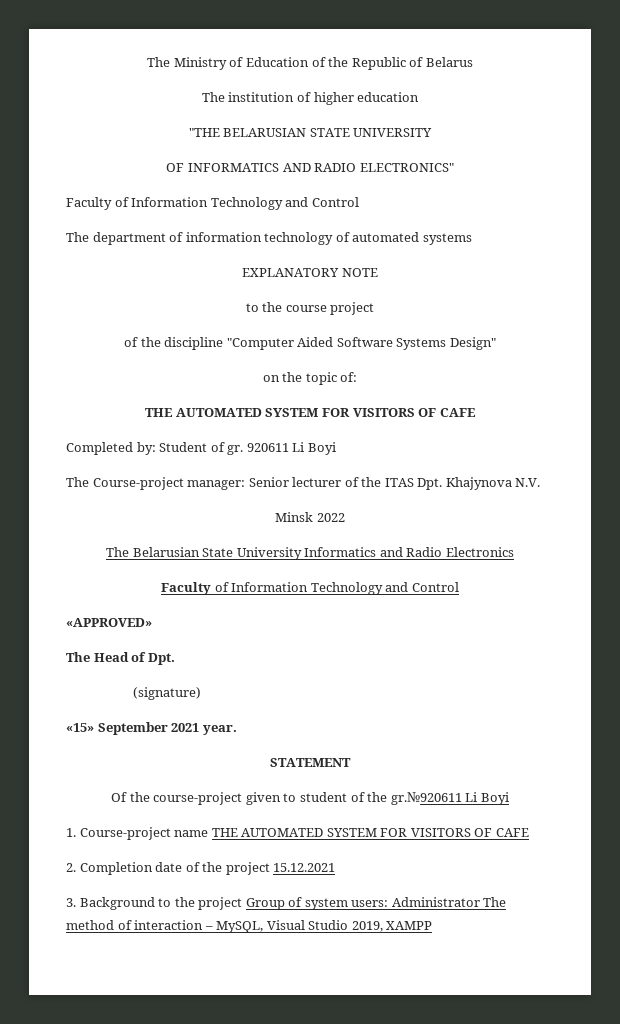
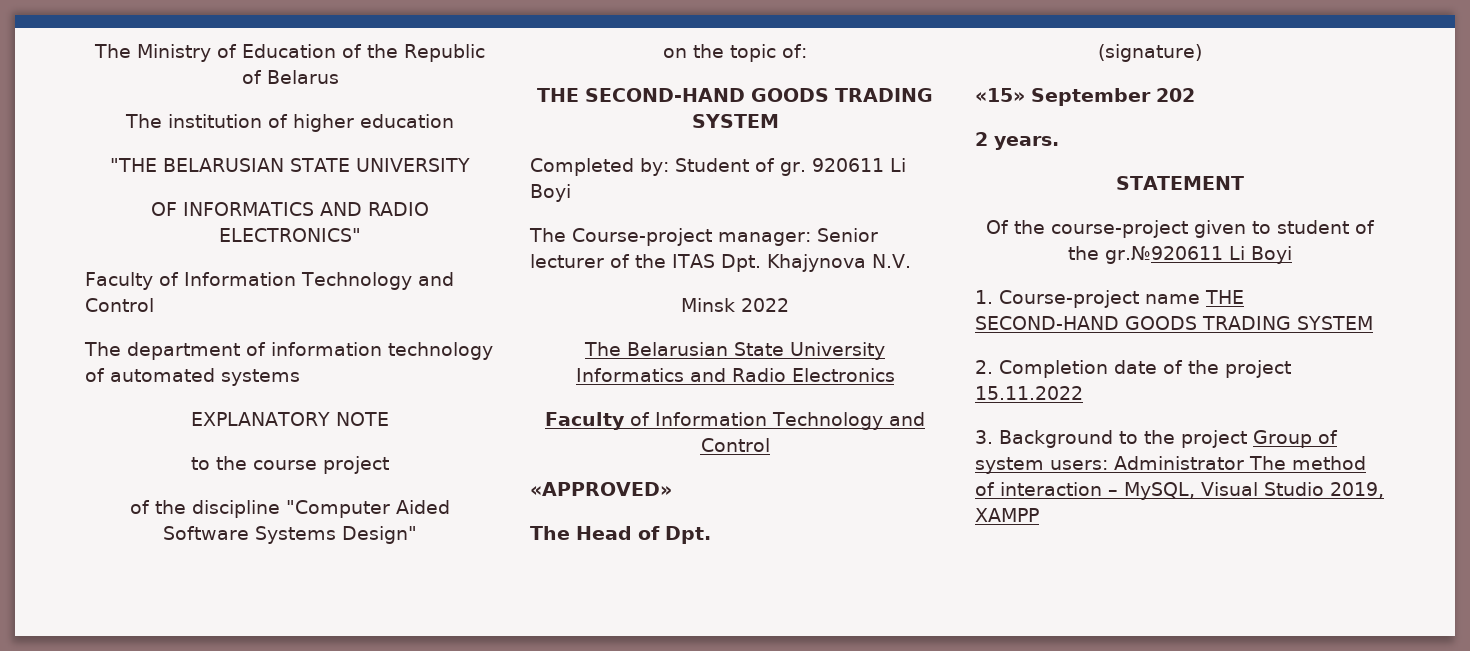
[175,408,476,417] AUTOMATED SYSTEM FOR VISITORS OF CAFE -> [585,88,933,102] [691,114,779,128] SECOND-HAND GOODS TRADING SYSTEM
[171,723,237,735] 2021 year. -> [1156,88,1195,102] [975,132,1059,150] 202 // 2 years.
[241,828,529,837] AUTOMATED SYSTEM FOR VISITORS OF CAFE -> [975,316,1373,330] SECOND-HAND GOODS TRADING SYSTEM
[273,863,336,872] 15.12.2021 -> [975,386,1083,400] 15.11.2022

